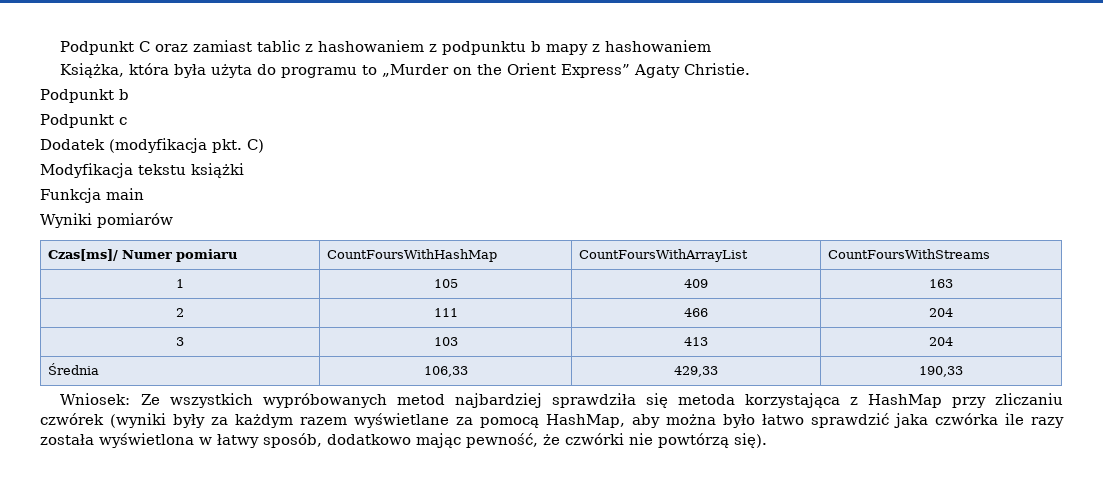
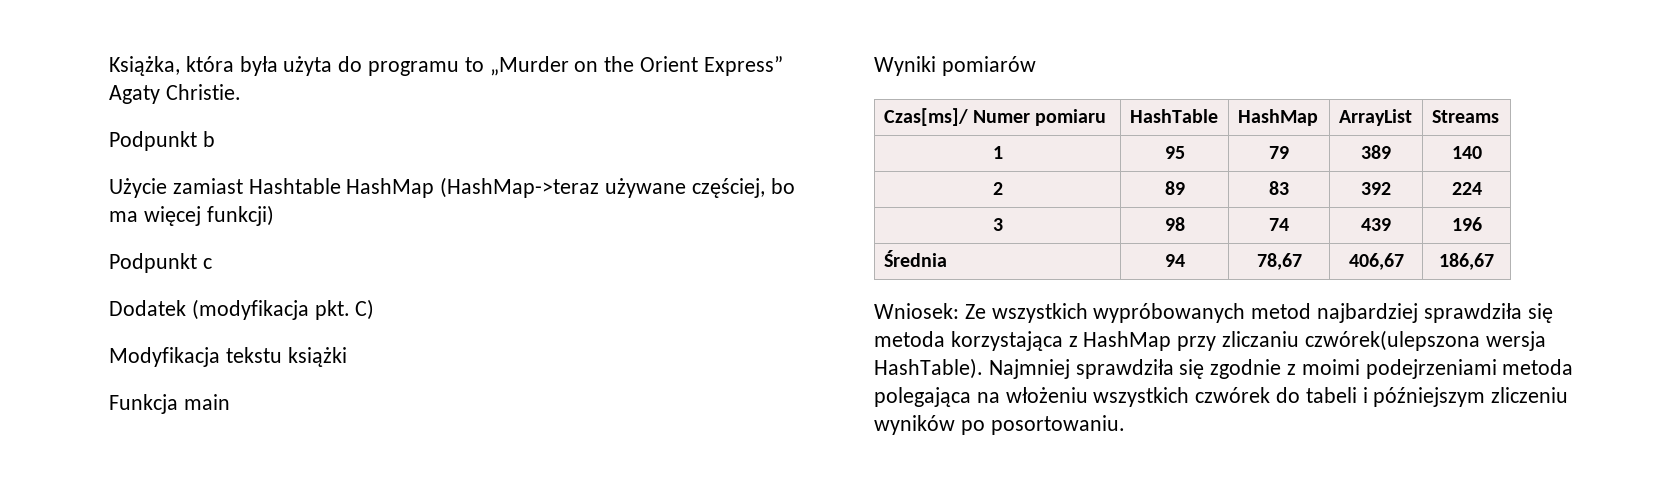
[60,40,712,55] Podpunkt C oraz zamiast tablic z hashowaniem z podpunktu b mapy z hashowaniem // -> (109, 66) none
(129, 94) none -> [109,177,795,198] [109,205,274,226] // Użycie zamiast Hashtable HashMap (HashMap->teraz używane częściej, bo ma więcej funkcji)
[327,249,498,262] [579,249,749,262] [828,249,991,259] [176,279,184,288] [433,279,458,288] [684,279,709,288] [929,279,954,288] [176,308,184,317] [433,308,458,317] [684,308,709,317] [929,308,954,317] [176,337,184,346] [433,337,458,346] [684,337,709,346] [929,337,954,346] [48,363,100,375] [423,366,468,377] [674,366,719,377] [919,366,964,377] CountFoursWithHashMap | CountFoursWithArrayList | CountFoursWithStreams // 1 | 105 | 409 | 163 // 2 | 111 | 466 | 204 // 3 | 103 | 413 | 204 // Średnia | 106,33 | 429,33 | 190,33 -> [1129,109,1218,123] [1237,109,1318,126] [1338,109,1412,126] [1431,110,1499,123] [992,146,1003,159] [1164,146,1185,159] [1269,146,1289,159] [1361,145,1391,159] [1451,146,1482,159] [992,182,1003,195] [1164,181,1185,195] [1269,181,1289,195] [1361,182,1391,195] [1451,182,1482,195] [992,218,1003,231] [1164,217,1185,231] [1269,218,1289,231] [1361,218,1391,231] [1451,217,1482,231] [883,250,947,267] [1164,254,1185,267] [1256,253,1302,270] [1348,253,1404,270] [1439,253,1494,270] HashTable | HashMap | ArrayList | Streams // 1 | 95 | 79 | 389 | 140 // 2 | 89 | 83 | 392 | 224 // 3 | 98 | 74 | 439 | 196 // Średnia | 94 | 78,67 | 406,67 | 186,67
[40,413,1064,428] [40,433,767,448] czwórek (wyniki były za każdym razem wyświetlane za pomocą HashMap, aby można było łatwo sprawdzić jaka czwórka ile razy została wyświetlona w łatwy sposób, dodatkowo mając pewność, że czwórki nie powtórzą się). -> [1304,330,1546,351] [874,358,1574,379] [874,387,1569,407] [874,415,1125,435] czwórek(ulepszona wersja HashTable). Najmniej sprawdziła się zgodnie z moimi podejrzeniami metoda polegająca na włożeniu wszystkich czwórek do tabeli i późniejszym zliczeniu wyników po posortowaniu.

